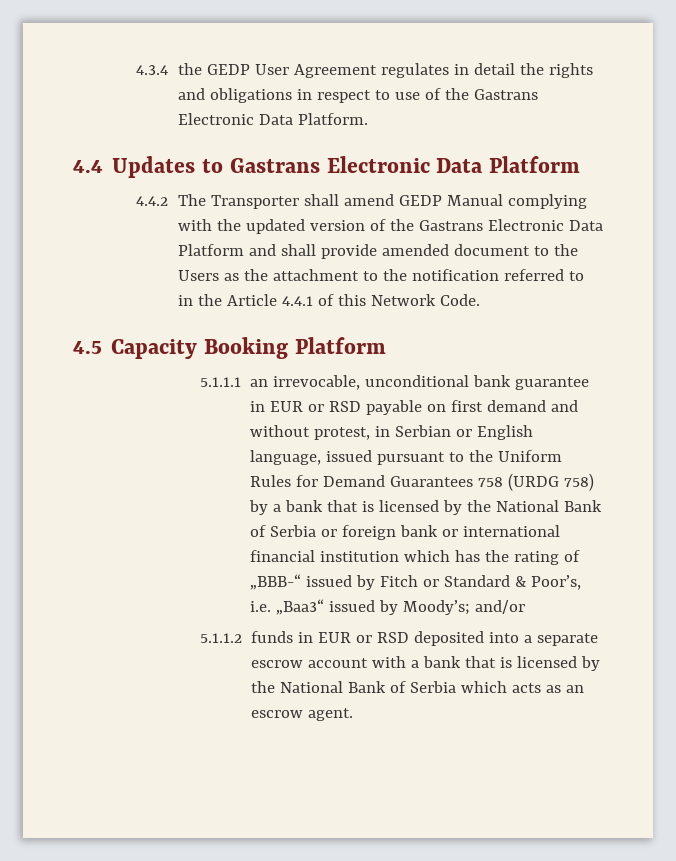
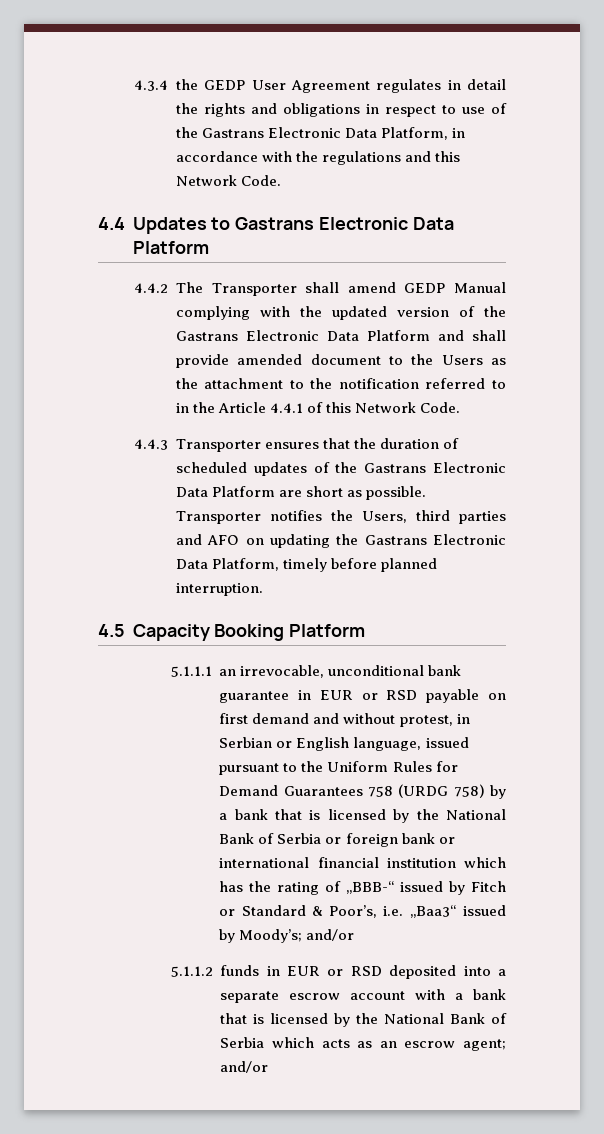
[297,113,368,125] Platform. -> [381,127,466,140] [175,151,461,165] [175,175,281,186] Platform, in accordance with the regulations and this Network Code.
(480, 300) none -> [134,438,460,452] [175,462,506,476] [175,486,427,500] [175,510,507,524] [175,534,506,548] [175,558,438,572] [175,583,263,596] // 4.4.3 Transporter ensures that the duration of scheduled updates of the Gastrans Electronic Data Platform are short as possible. Transporter notifies the Users, third parties and AFO on updating the Gastrans Electronic Data Platform, timely before planned interruption.
[307,708,353,721] agent. -> [463,1039,506,1051] [220,1061,269,1073] agent; and/or

